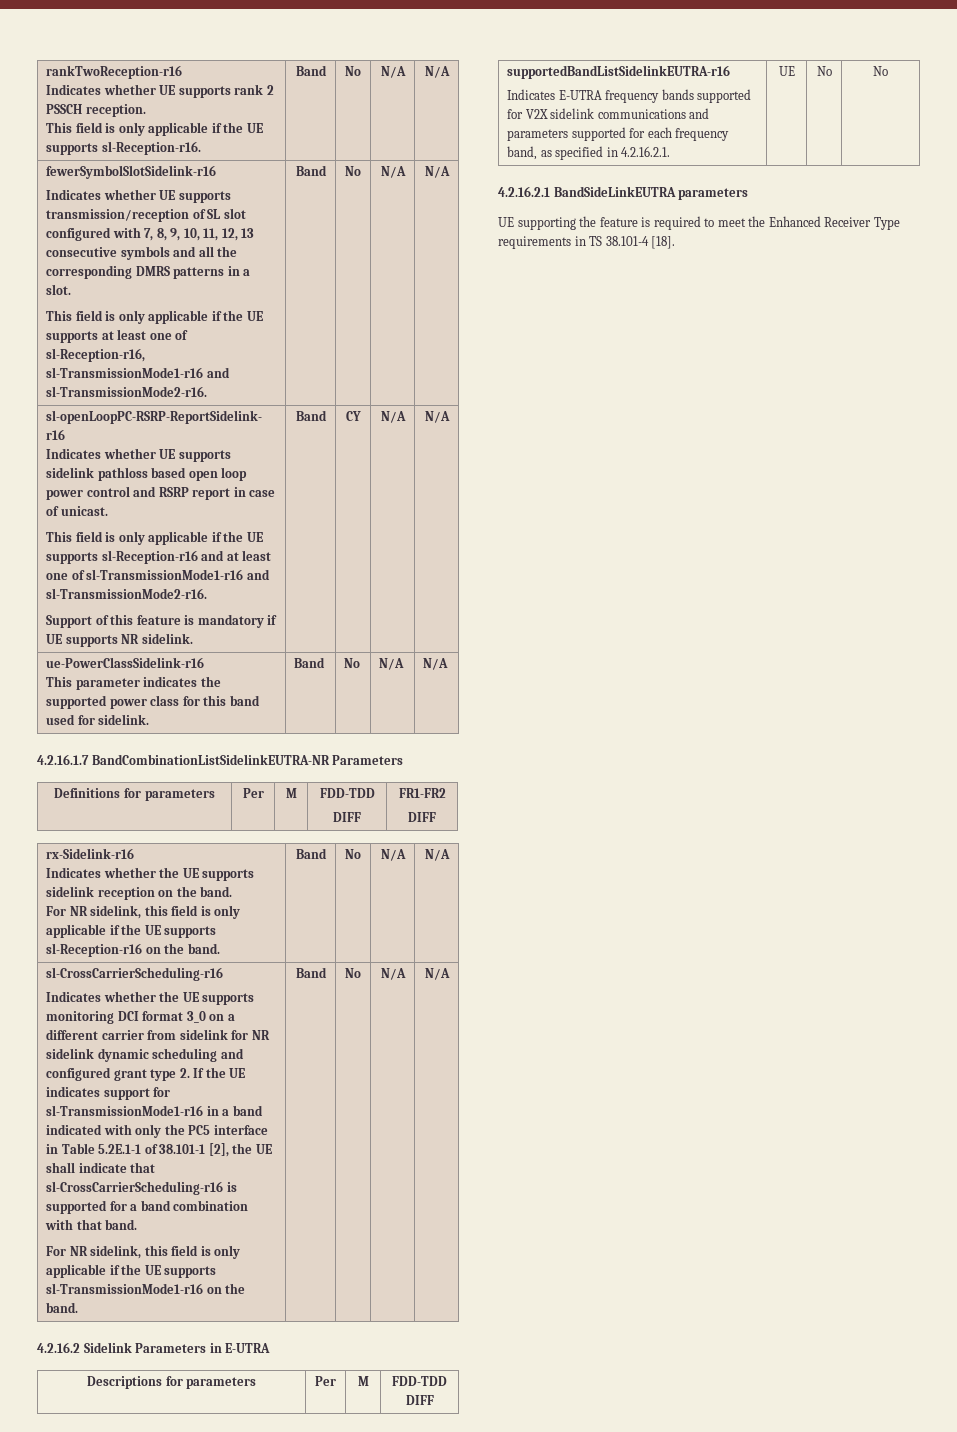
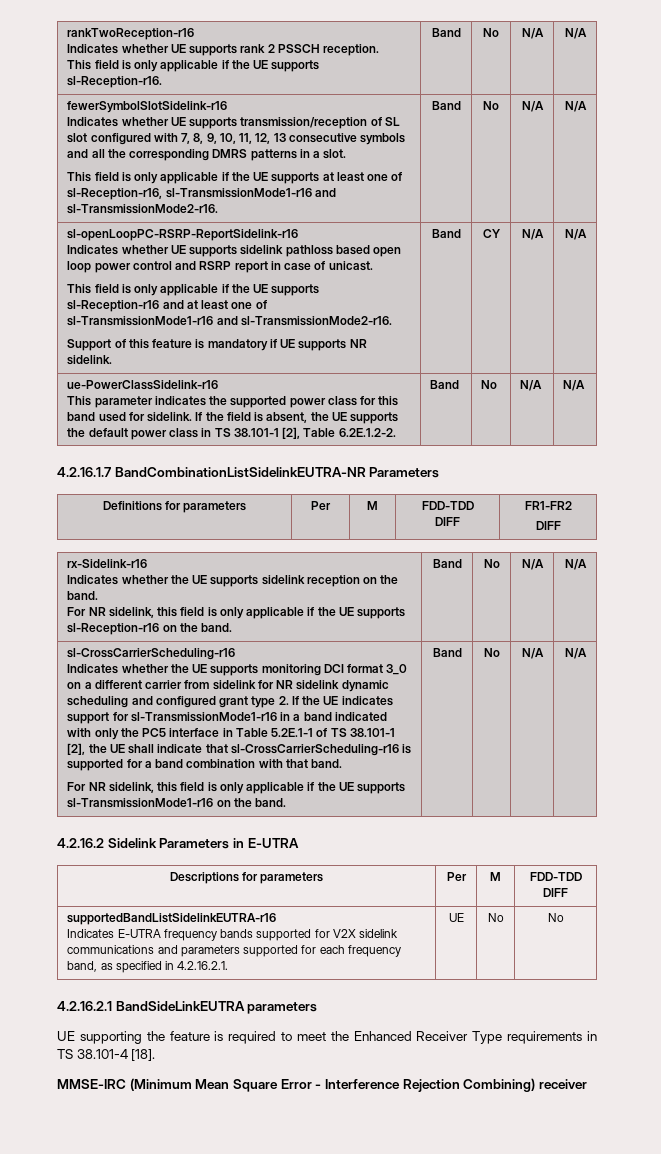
(150, 719) none -> [195,412,399,424] [67,427,396,440] If the field is absent, the UE supports the default power class in TS 38.101-1 [2], Table 6.2E.1.2-2.
(158, 1149) none -> [330,728,347,737] TS
(676, 242) none -> [57,1078,587,1092] // MMSE-IRC (Minimum Mean Square Error - Interference Rejection Combining) receiver

